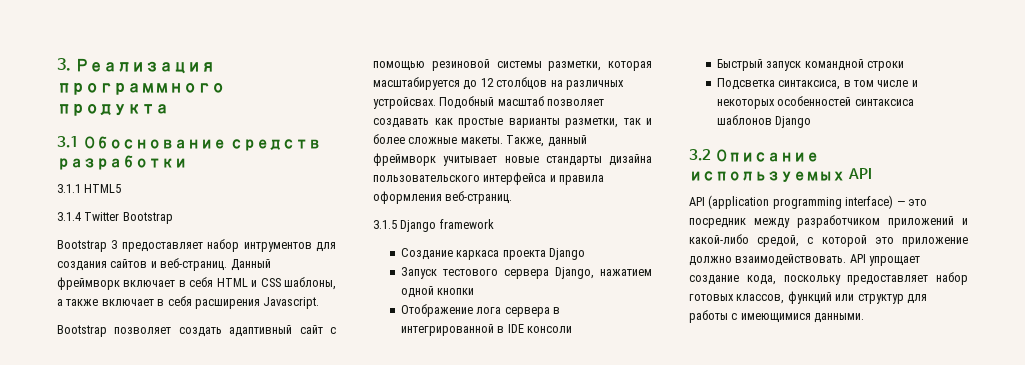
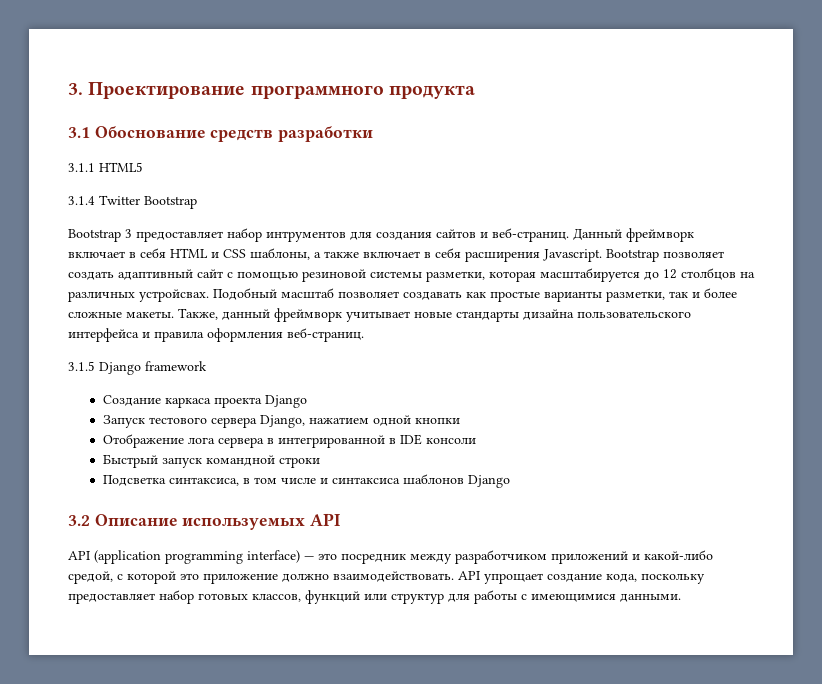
[75,58,216,74] Реализация -> [88,82,246,99] Проектирование
(320, 303) // -> (602, 255) none
[716,96,852,109] некоторых особенностей -> (328, 481) none

